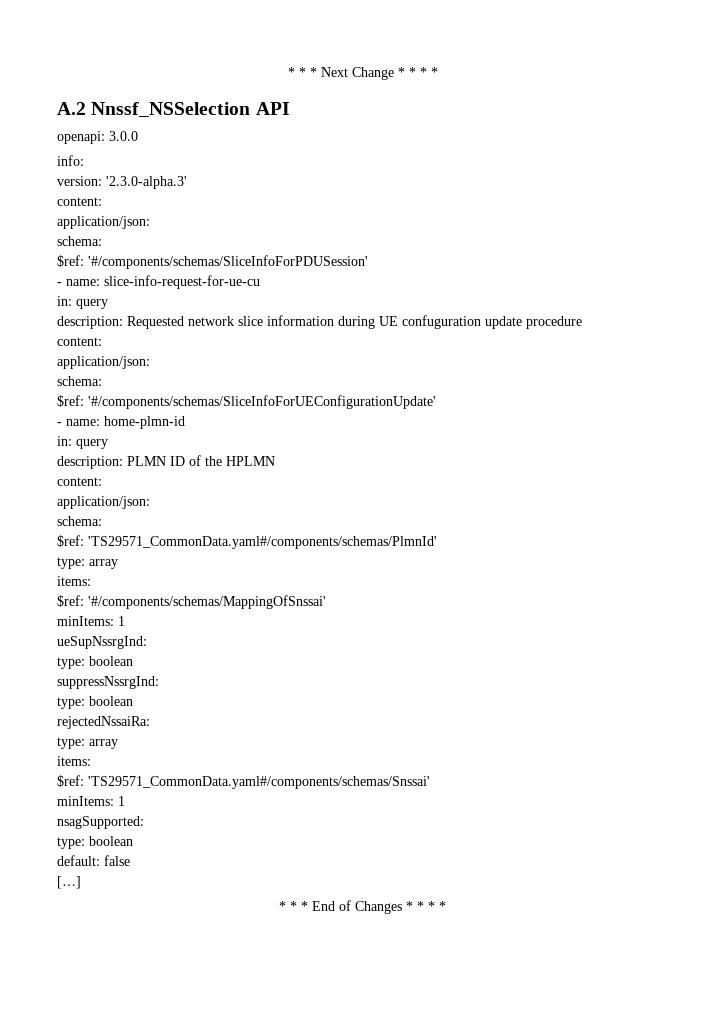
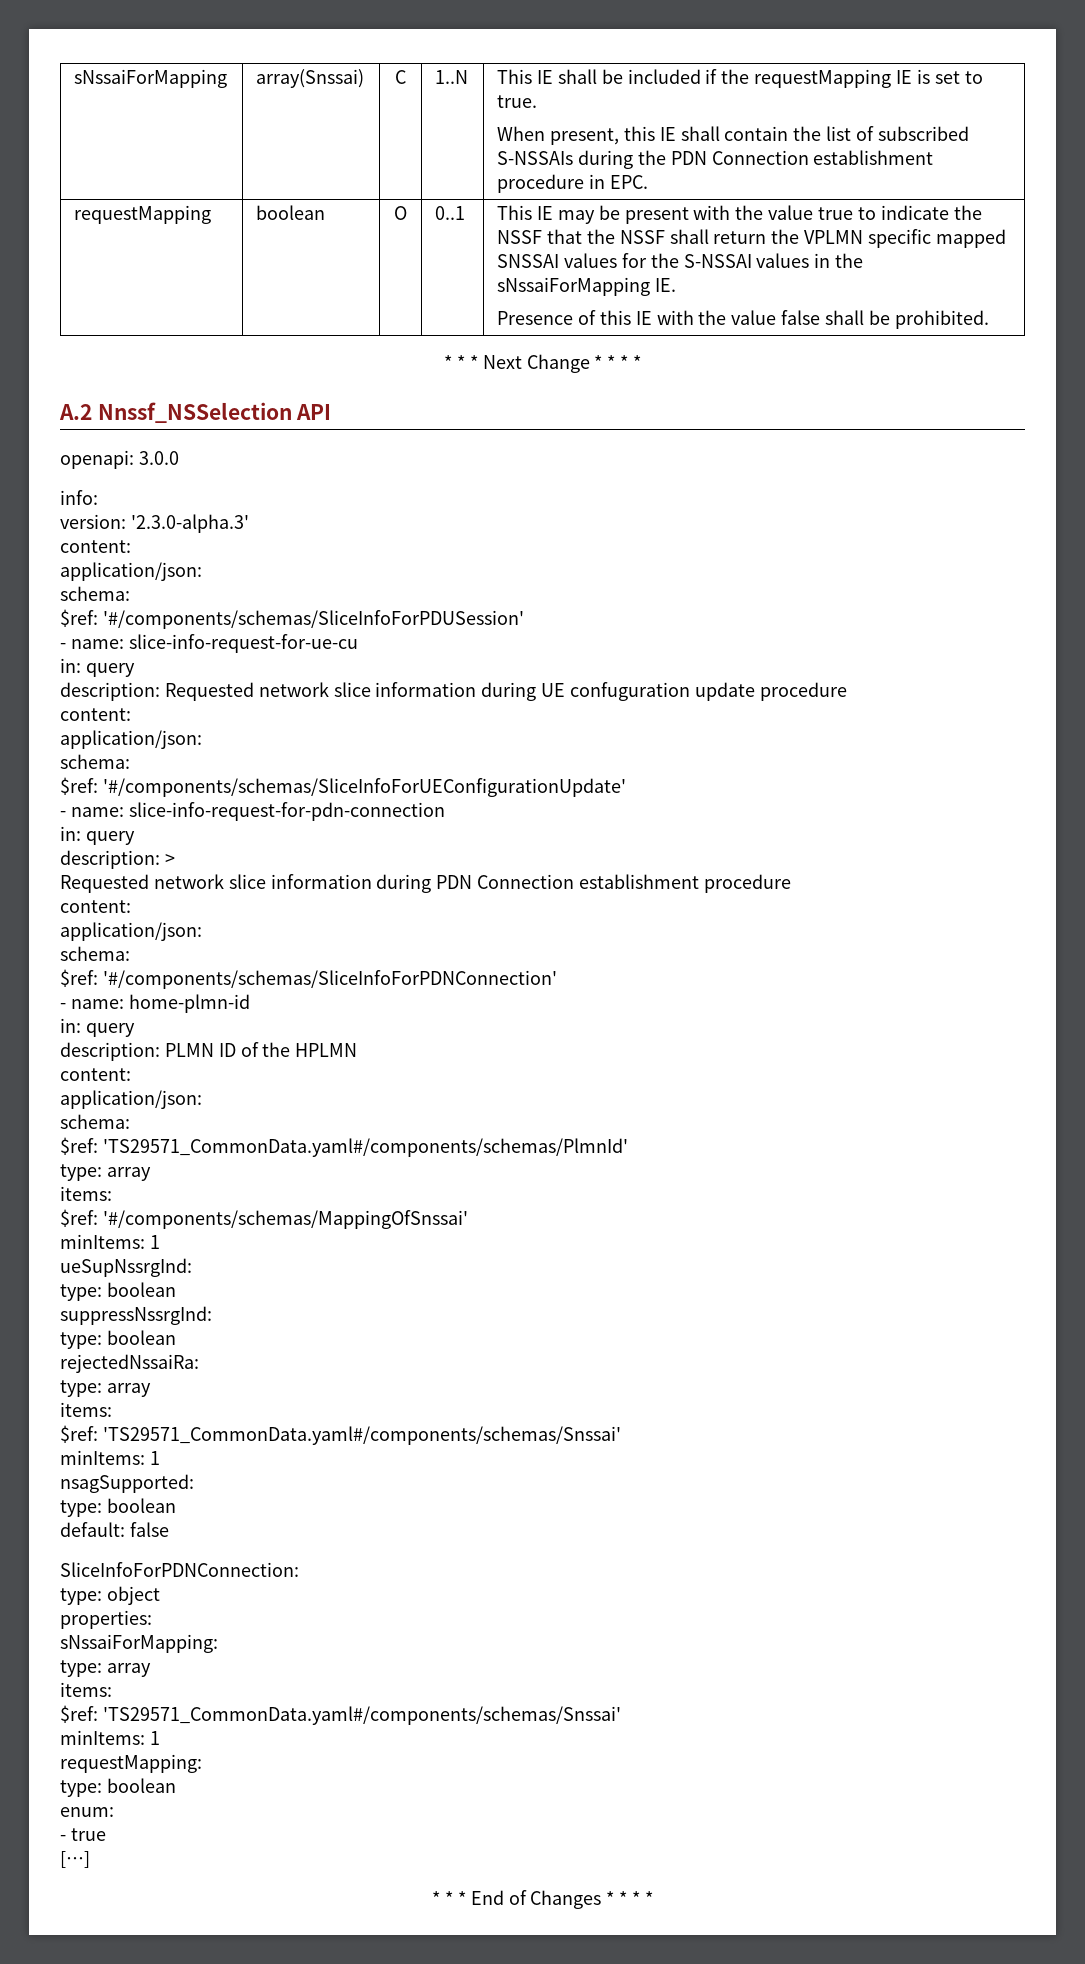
(287, 72) none -> [74,69,228,88] [256,69,365,88] [395,70,406,84] [435,70,469,84] [497,69,983,88] [497,95,538,108] [497,126,969,145] [497,150,934,169] [497,174,648,193] [74,205,212,224] [256,205,326,220] [394,206,407,220] [435,206,466,220] [497,205,982,224] [497,229,1006,248] [497,253,864,268] [497,277,676,296] [497,310,989,329] sNssaiForMapping | array(Snssai) | C | 1..N | This IE shall be included if the requestMapping IE is set to true. // When present, this IE shall contain the list of subscribed S-NSSAIs during the PDN Connection establishment procedure in EPC. // requestMapping | boolean | O | 0..1 | This IE may be present with the value true to indicate the NSSF that the NSSF shall return the VPLMN specific mapped SNSSAI values for the S-NSSAI values in the sNssaiForMapping IE. // Presence of this IE with the value false shall be prohibited. //
(436, 402) none -> [60,802,445,821] [60,826,135,845] [60,850,175,869] [60,874,791,893] [60,900,131,913] [60,922,202,941] [60,946,130,961] [60,969,557,989] // - name: slice-info-request-for-pdn-connection // in: query // description: > // Requested network slice information during PDN Connection establishment procedure // content: // application/json: // schema: // $ref: '#/components/schemas/SliceInfoForPDNConnection'
(130, 860) none -> [60,1562,299,1577] [60,1586,160,1605] [60,1610,152,1629] [60,1634,218,1653] [60,1660,151,1677] [60,1682,112,1697] [60,1705,621,1725] [60,1730,160,1745] [60,1754,202,1773] [60,1778,176,1797] [60,1807,114,1817] [60,1828,106,1841] // SliceInfoForPDNConnection: // type: object // properties: // sNssaiForMapping: // type: array // items: // $ref: 'TS29571_CommonData.yaml#/components/schemas/Snssai' // minItems: 1 // requestMapping: // type: boolean // enum: // - true

